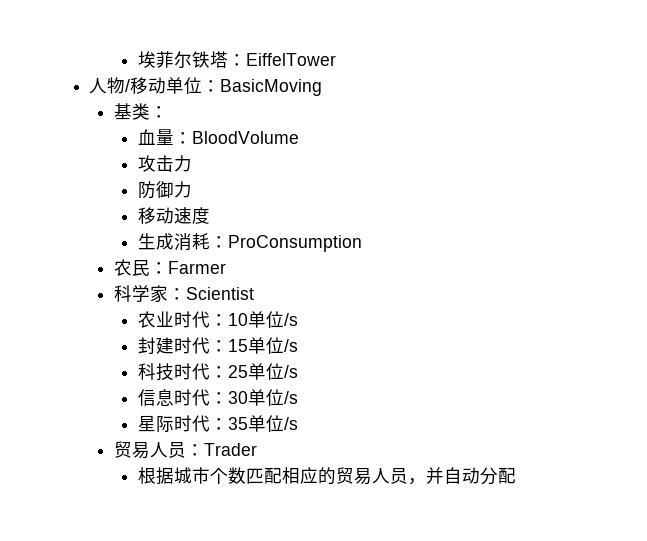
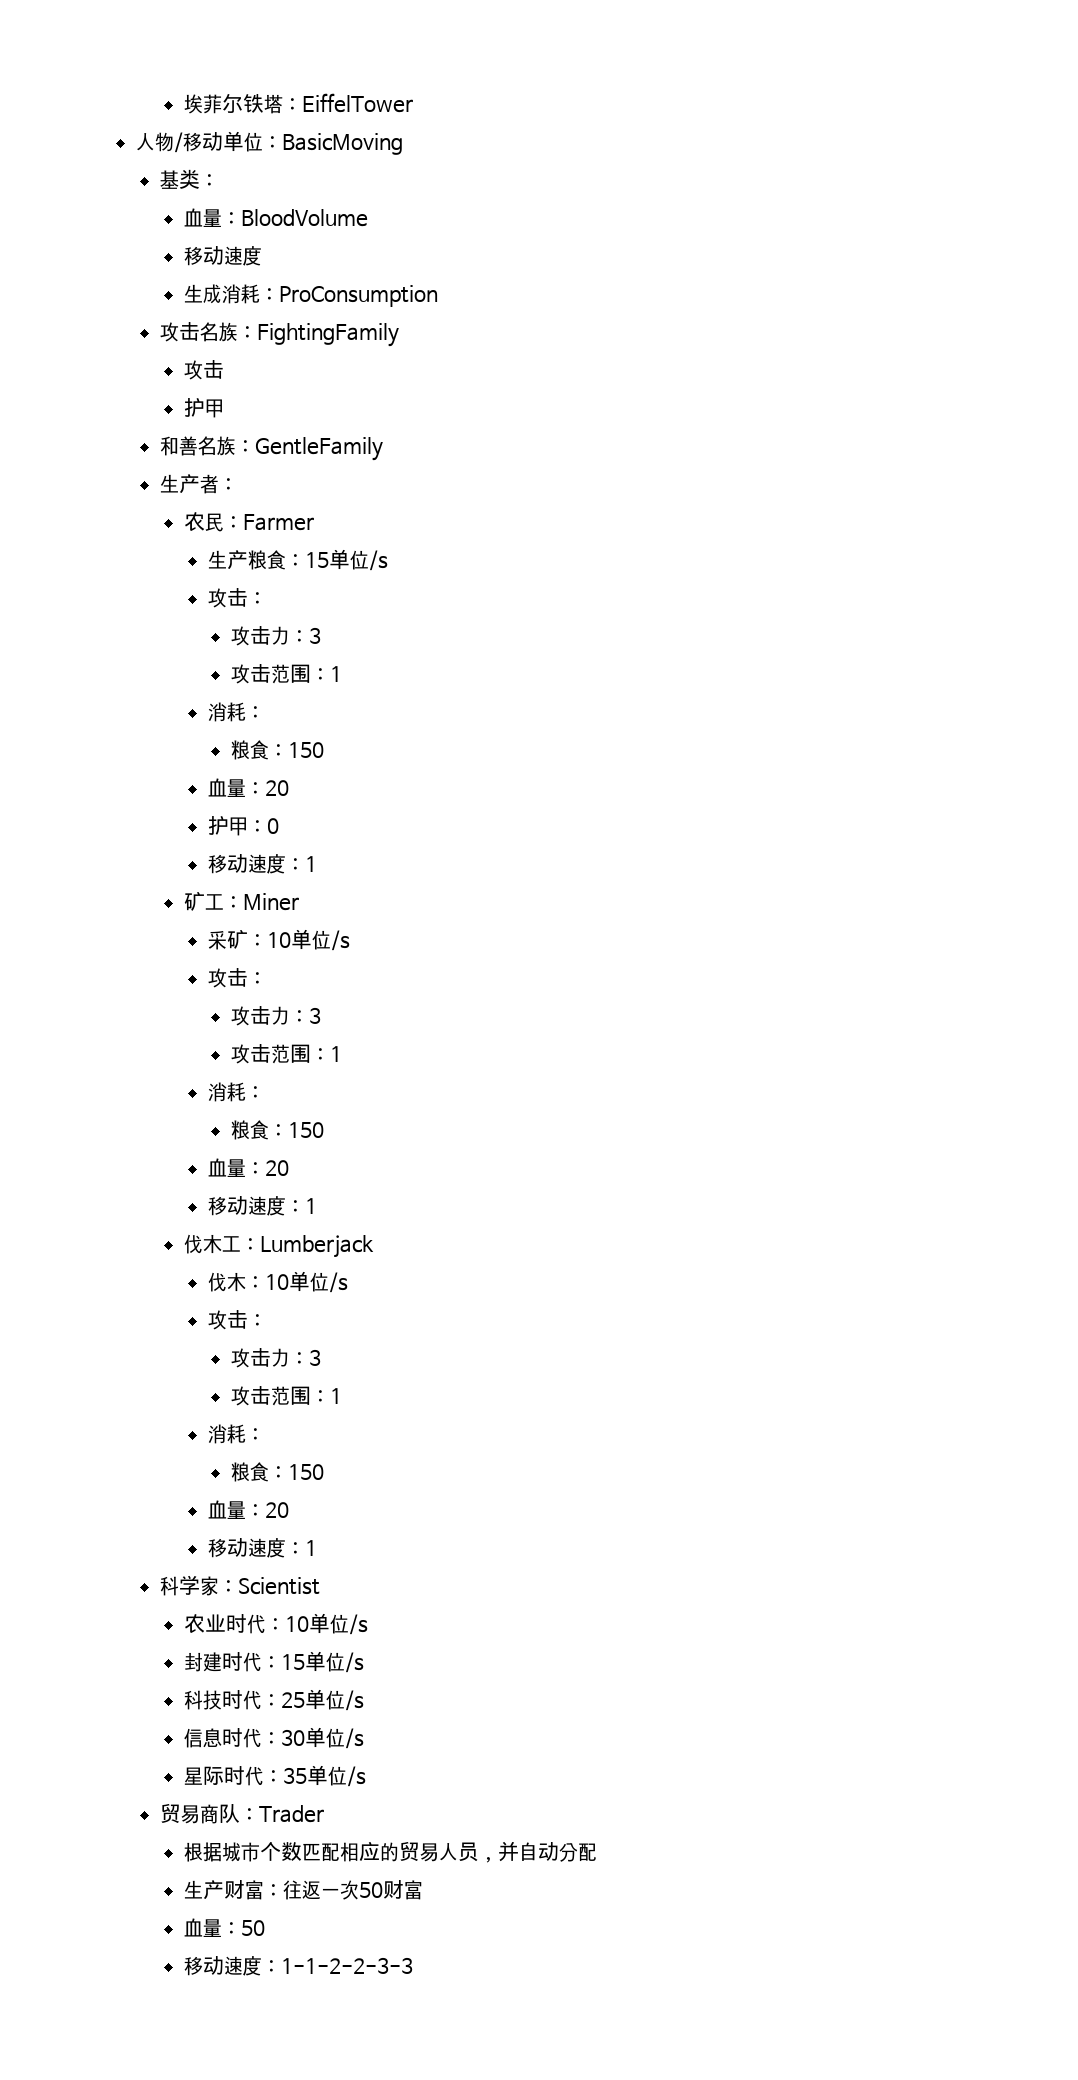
[137,155,192,172] [137,181,192,199] // 攻击力 // 防御力 -> (368, 218) none
[113,259,226,277] 农民：Farmer -> [159,322,399,347] [183,360,224,380] [183,398,224,418] [159,436,383,461] [159,474,238,494] [183,511,314,532] [207,549,388,571] [207,588,267,608] [231,626,322,646] [231,664,343,684] [207,702,265,722] [231,740,325,760] [207,778,289,797] [207,816,279,836] [207,854,317,874] [183,891,299,911] [207,929,350,951] [207,968,267,988] [231,1006,322,1026] [231,1044,343,1064] [207,1082,265,1102] [231,1120,325,1140] [207,1158,289,1177] [207,1196,317,1216] [183,1234,374,1258] [207,1271,348,1293] [207,1310,267,1330] [231,1348,322,1368] [231,1386,343,1406] [207,1424,265,1444] [231,1462,325,1482] [207,1500,289,1519] [207,1538,317,1558] 攻击名族：FightingFamily // 攻击 // 护甲 // 和善名族：GentleFamily // 生产者： // 农民：Farmer // 生产粮食：15单位/s // 攻击： // 攻击力：3 // 攻击范围：1 // 消耗： // 粮食：150 // 血量：20 // 护甲：0 // 移动速度：1 // 矿工：Miner // 采矿：10单位/s // 攻击： // 攻击力：3 // 攻击范围：1 // 消耗： // 粮食：150 // 血量：20 // 移动速度：1 // 伐木工：Lumberjack // 伐木：10单位/s // 攻击： // 攻击力：3 // 攻击范围：1 // 消耗： // 粮食：150 // 血量：20 // 移动速度：1
[149,442,186,458] 人员 -> [199,1804,240,1824] 商队
(516, 476) none -> [183,1880,423,1900] [183,1918,265,1937] [183,1956,413,1976] // 生产财富：往返一次50财富 // 血量：50 // 移动速度：1-1-2-2-3-3

